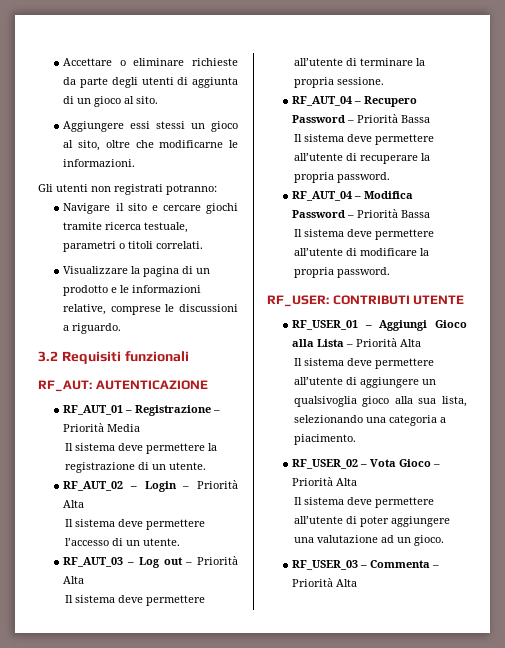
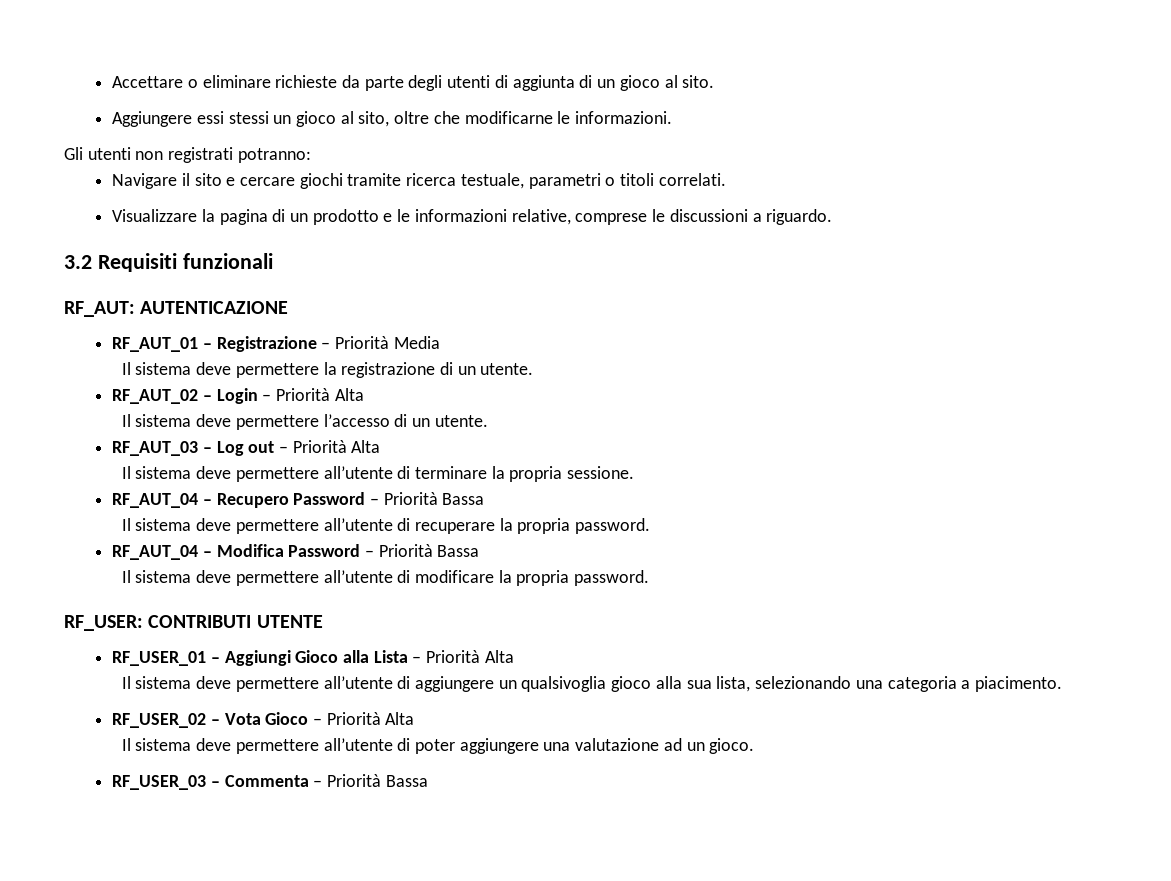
[336,579,358,587] Alta -> [385,775,428,787] Bassa

